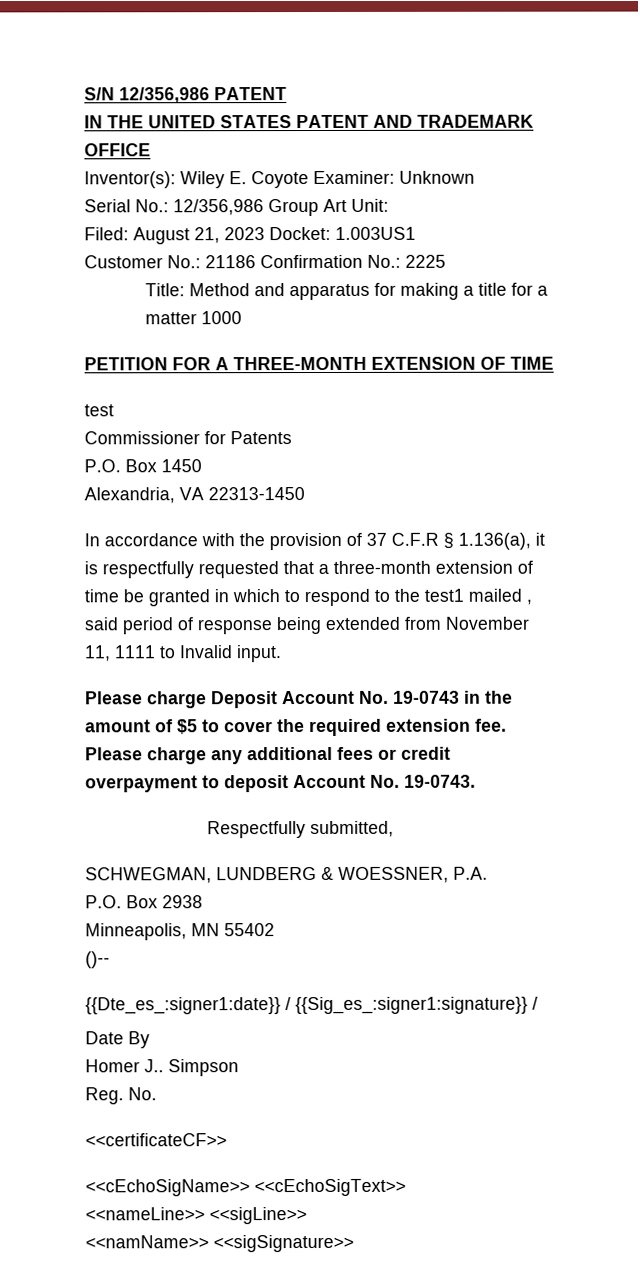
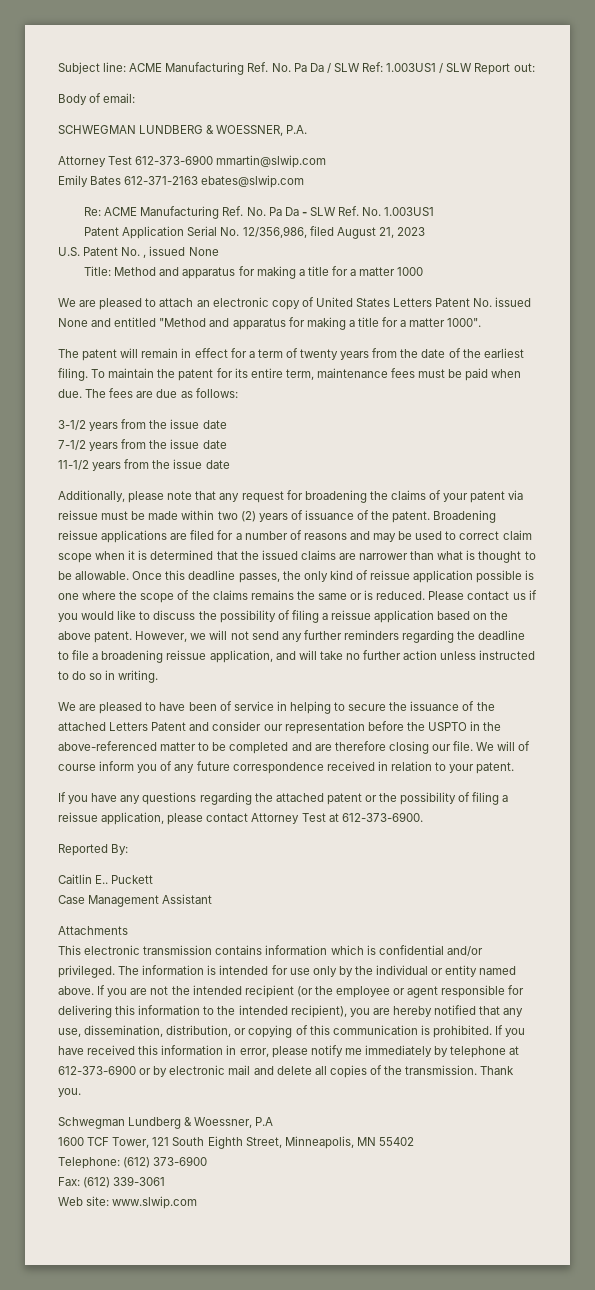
[84,87,287,104] [84,114,534,129] [84,143,151,157] [84,170,475,189] [84,198,389,217] [84,226,416,245] [84,254,446,269] S/N 12/356,986 PATENT // IN THE UNITED STATES PATENT AND TRADEMARK OFFICE // Inventor(s): Wiley E. Coyote Examiner: Unknown // Serial No.: 12/356,986 Group Art Unit: // Filed: August 21, 2023 Docket: 1.003US1 // Customer No.: 21186 Confirmation No.: 2225 -> [58,62,535,75] [58,93,136,105] [58,125,308,136] [58,155,327,168] [58,175,305,188] [84,206,435,219] [84,226,425,239] [58,246,219,258] Subject line: ACME Manufacturing Ref. No. Pa Da / SLW Ref: 1.003US1 / SLW Report out: // Body of email: // SCHWEGMAN LUNDBERG & WOESSNER, P.A. // Attorney Test 612-373-6900 mmartin@slwip.com // Emily Bates 612-371-2163 ebates@slwip.com // Re: ACME Manufacturing Ref. No. Pa Da - SLW Ref. No. 1.003US1 // Patent Application Serial No. 12/356,986, filed August 21, 2023 // U.S. Patent No. , issued None
[84,356,554,371] [84,404,114,417] [84,431,292,445] [84,459,202,473] [84,487,305,504] [84,532,545,551] [84,560,533,579] [84,588,532,607] [84,616,529,635] [85,645,282,663] [85,690,513,709] [85,718,507,737] [85,746,451,765] [85,774,476,793] [206,820,394,839] [85,866,488,884] [85,895,203,909] [85,923,275,941] [85,951,110,969] [85,996,538,1015] [85,1031,150,1049] [85,1059,239,1077] [85,1087,157,1105] [85,1133,227,1147] [85,1178,406,1197] [85,1207,307,1225] [85,1234,354,1253] PETITION FOR A THREE-MONTH EXTENSION OF TIME // test // Commissioner for Patents // P.O. Box 1450 // Alexandria, VA 22313-1450 // In accordance with the provision of 37 C.F.R § 1.136(a), it is respectfully requested that a three-month extension of time be granted in which to respond to the test1 mailed , said period of response being extended from November 11, 1111 to Invalid input. // Please charge Deposit Account No. 19-0743 in the amount of $5 to cover the required extension fee. Please charge any additional fees or credit overpayment to deposit Account No. 19-0743. // Respectfully submitted, // SCHWEGMAN, LUNDBERG & WOESSNER, P.A. // P.O. Box 2938 // Minneapolis, MN 55402 // ()-- // {{Dte_es_:signer1:date}} / {{Sig_es_:signer1:signature}} / // Date By // Homer J.. Simpson // Reg. No. // <<certificateCF>> // <<cEchoSigName>> <<cEchoSigText>> // <<nameLine>> <<sigLine>> // <<namName>> <<sigSignature>> -> [58,297,532,310] [58,317,482,330] [58,348,524,361] [58,368,522,381] [58,388,238,398] [58,419,227,431] [58,439,227,451] [58,459,230,471] [58,490,524,503] [58,510,497,523] [58,530,532,543] [58,550,536,563] [58,570,535,583] [58,590,537,603] [58,610,509,623] [58,630,526,643] [58,650,536,663] [58,670,159,683] [58,701,495,714] [58,721,502,734] [58,741,531,754] [58,761,515,774] [58,792,509,805] [58,812,423,825] [58,844,129,856] [58,874,154,884] [58,894,213,907] [58,926,128,935] [58,945,483,957] [58,965,517,978] [58,985,525,998] [58,1005,524,1018] [58,1025,526,1038] [58,1045,520,1058] [58,1065,515,1078] [58,1088,81,1097] [58,1117,274,1129] [58,1136,414,1149] [58,1156,208,1169] [58,1176,166,1188] [58,1196,198,1209] We are pleased to attach an electronic copy of United States Letters Patent No. issued None and entitled "Method and apparatus for making a title for a matter 1000". // The patent will remain in effect for a term of twenty years from the date of the earliest filing. To maintain the patent for its entire term, maintenance fees must be paid when due. The fees are due as follows: // 3-1/2 years from the issue date // 7-1/2 years from the issue date // 11-1/2 years from the issue date // Additionally, please note that any request for broadening the claims of your patent via reissue must be made within two (2) years of issuance of the patent. Broadening reissue applications are filed for a number of reasons and may be used to correct claim scope when it is determined that the issued claims are narrower than what is thought to be allowable. Once this deadline passes, the only kind of reissue application possible is one where the scope of the claims remains the same or is reduced. Please contact us if you would like to discuss the possibility of filing a reissue application based on the above patent. However, we will not send any further reminders regarding the deadline to file a broadening reissue application, and will take no further action unless instructed to do so in writing. // We are pleased to have been of service in helping to secure the issuance of the attached Letters Patent and consider our representation before the USPTO in the above-referenced matter to be completed and are therefore closing our file. We will of course inform you of any future correspondence received in relation to your patent. // If you have any questions regarding the attached patent or the possibility of filing a reissue application, please contact Attorney Test at 612-373-6900. // Reported By: // Caitlin E.. Puckett // Case Management Assistant // Attachments // This electronic transmission contains information which is confidential and/or privileged. The information is intended for use only by the individual or entity named above. If you are not the intended recipient (or the employee or agent responsible for delivering this information to the intended recipient), you are hereby notified that any use, dissemination, distribution, or copying of this communication is prohibited. If you have received this information in error, please notify me immediately by telephone at 612-373-6900 or by electronic mail and delete all copies of the transmission. Thank you. // Schwegman Lundberg & Woessner, P.A // 1600 TCF Tower, 121 South Eighth Street, Minneapolis, MN 55402 // Telephone: (612) 373-6900 // Fax: (612) 339-3061 // Web site: www.slwip.com

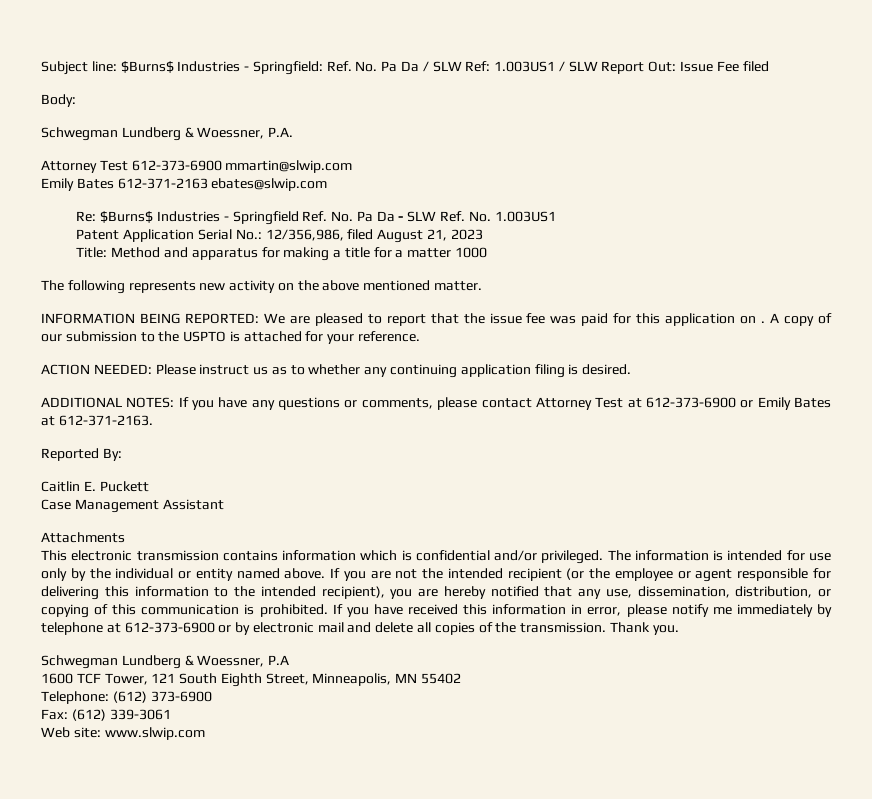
[129,62,245,75] ACME Manufacturing -> [120,61,323,75] $Burns$ Industries - Springfield:
[513,63,535,72] [58,93,136,105] [58,125,284,136] out: // Body of email: // SCHWEGMAN LUNDBERG & WOESSNER, -> [648,61,769,72] [41,94,76,107] [41,127,265,141] Out: Issue Fee filed // Body: // Schwegman Lundberg & Woessner,
[104,206,220,219] ACME Manufacturing -> [100,211,299,225] $Burns$ Industries - Springfield
[220,227,240,236] No. -> [235,229,262,240] No.:
[58,246,219,258] // U.S. Patent No. , issued None -> (483, 234) none
[58,297,532,310] [58,317,482,330] [58,348,524,361] [58,368,522,381] [58,388,238,398] [58,419,227,431] [58,439,227,451] [58,459,230,471] [58,490,524,503] [58,510,497,523] [58,530,532,543] [58,550,536,563] [58,570,535,583] [58,590,537,603] [58,610,509,623] [58,630,526,643] [58,650,536,663] [58,670,159,683] [58,701,495,714] [58,721,502,734] [58,741,531,754] [58,761,515,774] We are pleased to attach an electronic copy of United States Letters Patent No. issued None and entitled "Method and apparatus for making a title for a matter 1000". // The patent will remain in effect for a term of twenty years from the date of the earliest filing. To maintain the patent for its entire term, maintenance fees must be paid when due. The fees are due as follows: // 3-1/2 years from the issue date // 7-1/2 years from the issue date // 11-1/2 years from the issue date // Additionally, please note that any request for broadening the claims of your patent via reissue must be made within two (2) years of issuance of the patent. Broadening reissue applications are filed for a number of reasons and may be used to correct claim scope when it is determined that the issued claims are narrower than what is thought to be allowable. Once this deadline passes, the only kind of reissue application possible is one where the scope of the claims remains the same or is reduced. Please contact us if you would like to discuss the possibility of filing a reissue application based on the above patent. However, we will not send any further reminders regarding the deadline to file a broadening reissue application, and will take no further action unless instructed to do so in writing. // We are pleased to have been of service in helping to secure the issuance of the attached Letters Patent and consider our representation before the USPTO in the above-referenced matter to be completed and are therefore closing our file. We will of course inform you of any future correspondence received in relation to your patent. // -> [41,280,483,294] [41,313,833,326] [41,331,421,344] [41,364,632,378] [41,397,175,408] The following represents new activity on the above mentioned matter. // INFORMATION BEING REPORTED: We are pleased to report that the issue fee was paid for this application on . A copy of our submission to the USPTO is attached for your reference. // ACTION NEEDED: Please instruct us as to whether any continuing application filing is desired. // ADDITIONAL NOTES:
[199,792,509,805] [58,812,165,825] regarding the attached patent or the possibility of filing a reissue application, -> [344,398,433,409] or comments,
[341,812,423,822] 612-373-6900. -> [645,397,832,410] [41,415,153,426] 612-373-6900 or Emily Bates at 612-371-2163.
[95,875,109,884] E.. -> [83,481,96,491] E.

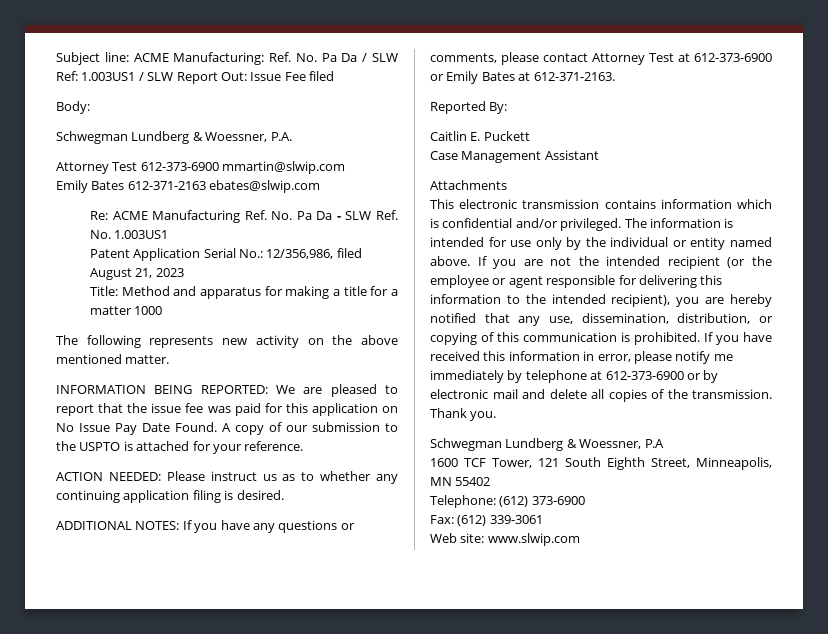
[120,61,323,75] $Burns$ Industries - Springfield: -> [133,52,265,65] ACME Manufacturing:
[100,211,299,225] $Burns$ Industries - Springfield -> [112,210,241,223] ACME Manufacturing
[761,321,766,323] . -> [56,422,217,435] No Issue Pay Date Found.

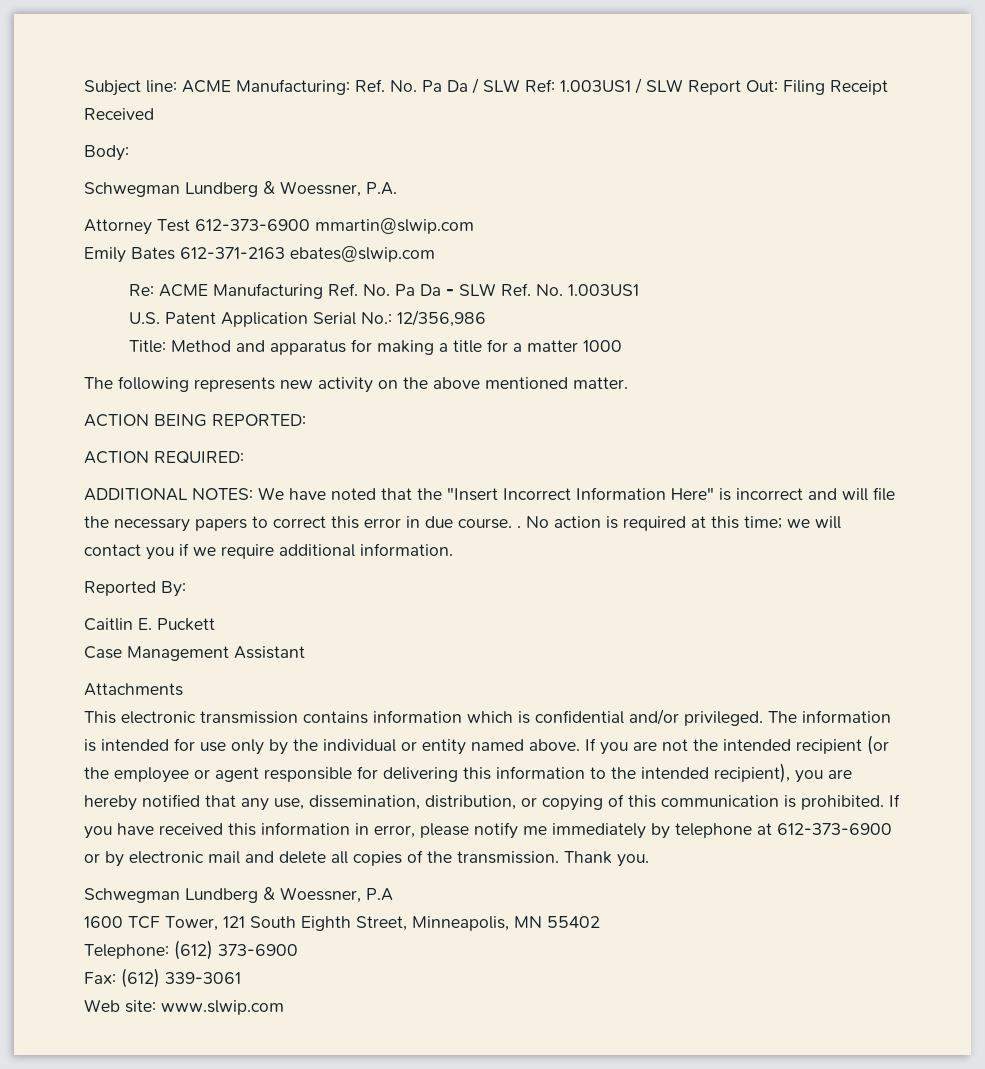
[250,71,334,81] Issue Fee filed -> [783,80,888,95] [84,108,154,120] Filing Receipt Received
(169, 234) none -> [128,312,160,324] U.S.
[266,248,362,259] [89,268,184,280] 12/356,986, filed August 21, 2023 -> [396,310,486,327] 12/356,986
[56,385,146,394] INFORMATION -> [84,414,149,427] ACTION
[276,384,398,397] [56,403,398,416] [56,422,398,435] [56,441,304,454] [56,471,398,484] [56,490,284,503] [56,520,355,533] [430,52,772,65] [430,71,615,84] We are pleased to report that the issue fee was paid for this application on No Issue Pay Date Found. A copy of our submission to the USPTO is attached for your reference. // ACTION NEEDED: Please instruct us as to whether any continuing application filing is desired. // ADDITIONAL NOTES: If you have any questions or comments, please contact Attorney Test at 612-373-6900 or Emily Bates at 612-371-2163. -> [84,451,244,464] [84,487,895,501] [84,516,841,532] [84,543,453,560] // ACTION REQUIRED: // ADDITIONAL NOTES: We have noted that the "Insert Incorrect Information Here" is incorrect and will file the necessary papers to correct this error in due course. . No action is required at this time; we will contact you if we require additional information.

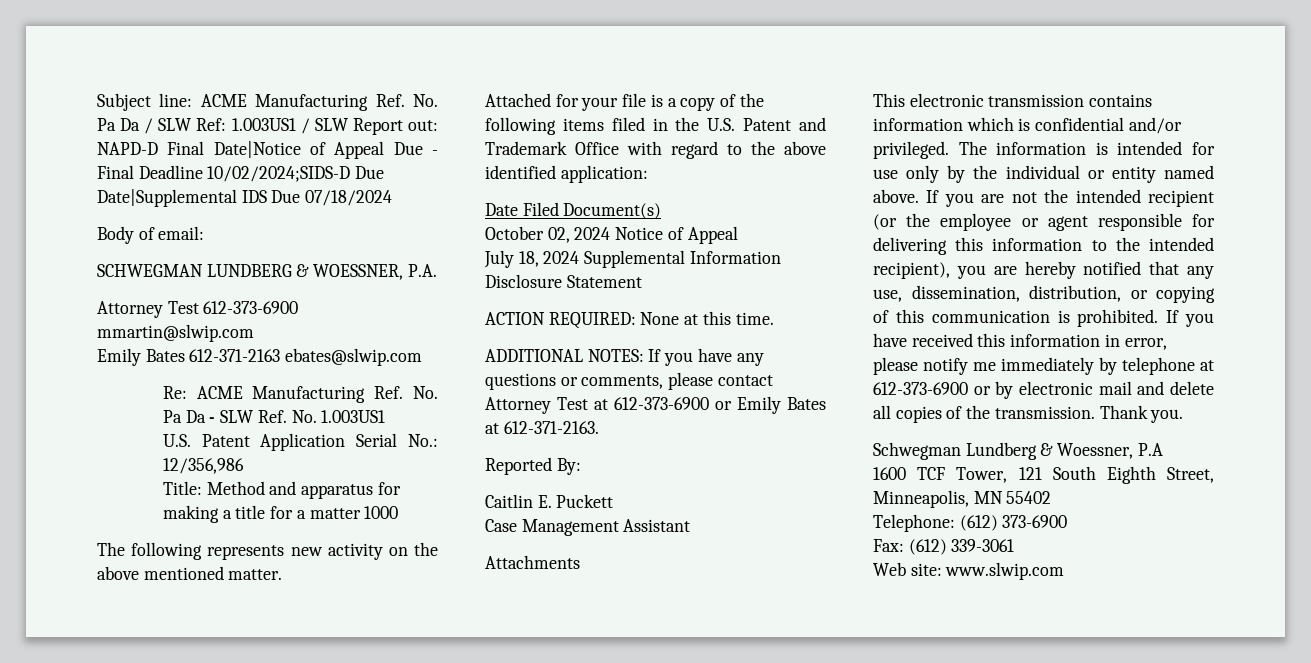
[236,79,350,95] Manufacturing: -> [255,94,369,111] Manufacturing
[746,80,888,95] [84,108,154,120] [84,145,129,161] [84,181,361,197] Out: Filing Receipt Received // Body: // Schwegman Lundberg & Woessner, -> [408,120,438,131] [97,141,438,159] [97,165,385,182] [97,189,393,207] [97,226,205,244] [97,264,404,280] out: NAPD-D Final Date|Notice of Appeal Due - Final Deadline 10/02/2024;SIDS-D Due Date|Supplemental IDS Due 07/18/2024 // Body of email: // SCHWEGMAN LUNDBERG & WOESSNER,
[84,414,306,427] [84,451,244,464] [84,487,895,501] [84,516,841,532] [84,543,453,560] ACTION BEING REPORTED: // ACTION REQUIRED: // ADDITIONAL NOTES: We have noted that the "Insert Incorrect Information Here" is incorrect and will file the necessary papers to correct this error in due course. . No action is required at this time; we will contact you if we require additional information. -> [485,93,764,111] [485,117,826,135] [485,141,826,159] [485,165,648,183] [485,202,662,219] [485,226,738,244] [484,250,781,268] [485,274,642,288] [485,311,774,329] [485,348,764,366] [485,372,773,390] [485,396,826,414] [485,421,599,434] Attached for your file is a copy of the following items filed in the U.S. Patent and Trademark Office with regard to the above identified application: // Date Filed Document(s) // October 02, 2024 Notice of Appeal // July 18, 2024 Supplemental Information Disclosure Statement // ACTION REQUIRED: None at this time. // ADDITIONAL NOTES: If you have any questions or comments, please contact Attorney Test at 612-373-6900 or Emily Bates at 612-371-2163.

